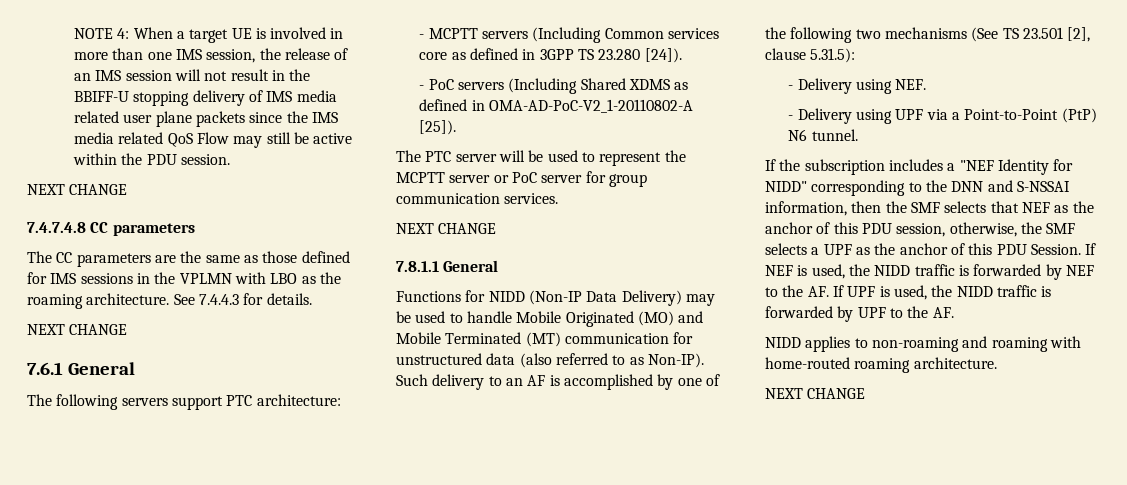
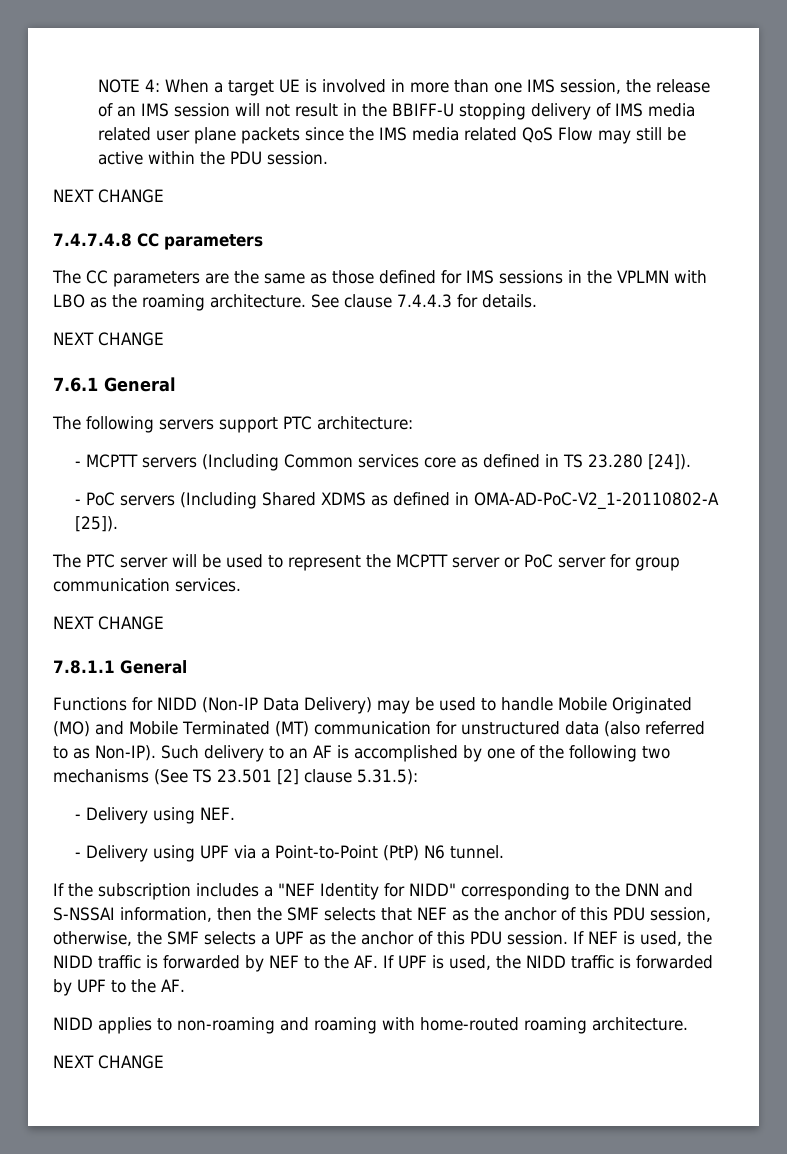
(195, 299) none -> [344,294,392,308] clause
[539,49,574,60] 3GPP -> (560, 460) none
[1067,27,1091,42] [2], -> [277,769,299,785] [2]
[1030,244,1081,255] Session. -> [507,931,568,945] session.

